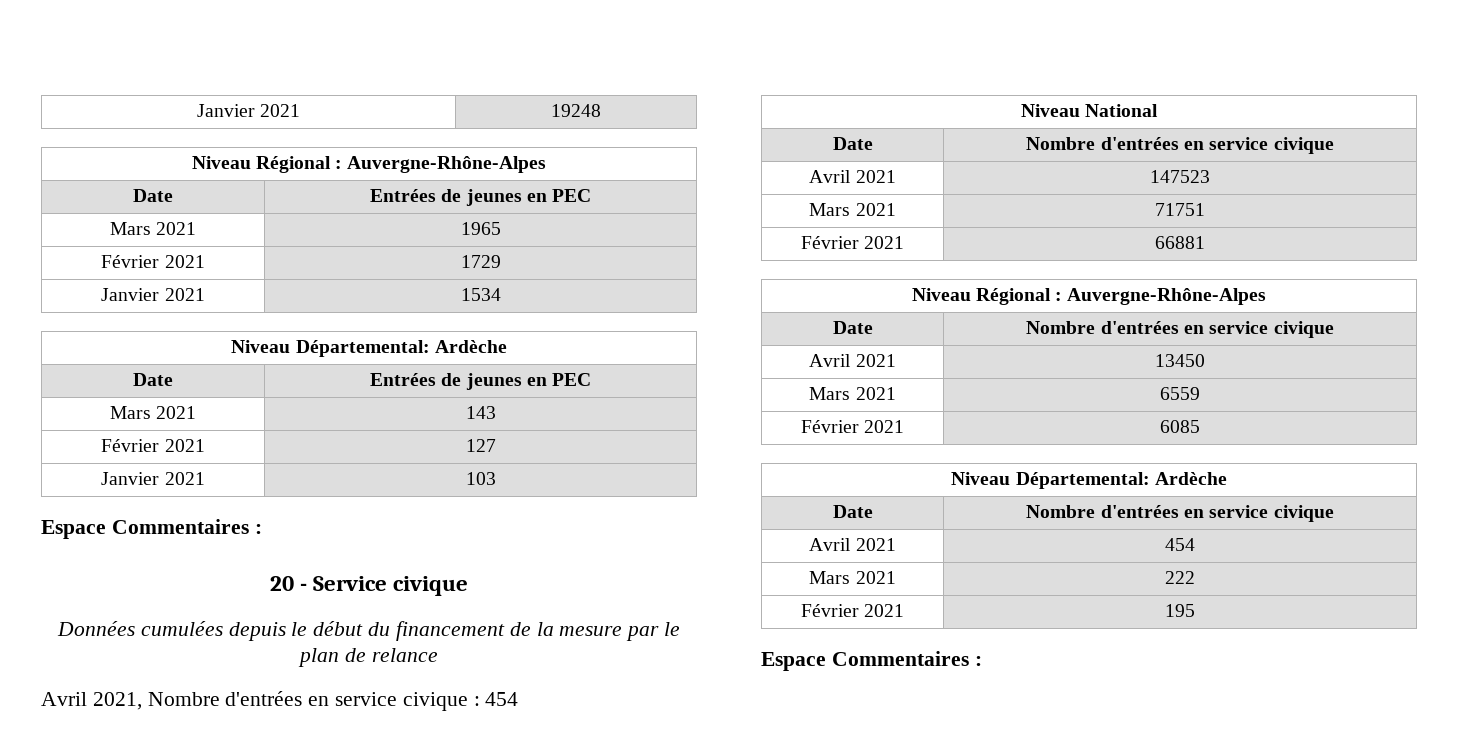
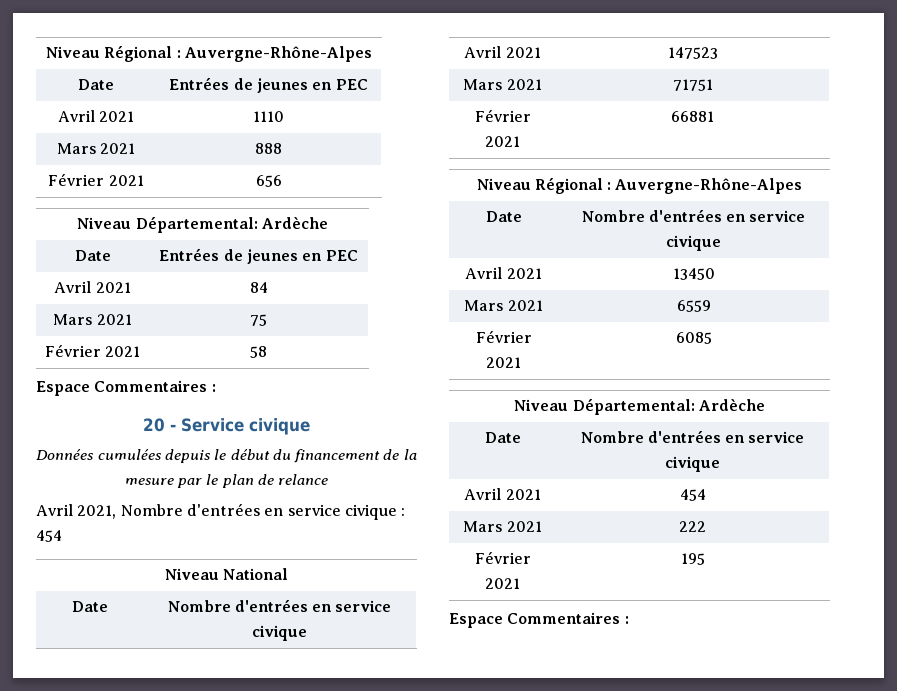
[196,104,301,117] [551,104,601,117] Janvier 2021 | 19248 // -> (46, 52) none
[109,222,197,235] [460,222,501,235] [101,255,205,268] [460,255,501,268] [101,288,205,301] [460,288,501,301] // Mars 2021 | 1965 // Février 2021 | 1729 // Janvier 2021 | 1534 -> [57,110,135,122] [253,111,284,122] [56,143,136,154] [255,143,282,154] [48,173,144,186] [255,175,282,187] // Avril 2021 | 1110 // Mars 2021 | 888 // Février 2021 | 656
[109,406,197,419] [465,406,496,419] [101,439,205,452] [465,439,496,452] [101,472,205,485] [465,472,496,485] // Mars 2021 | 143 // Février 2021 | 127 // Janvier 2021 | 103 -> [54,281,131,293] [249,282,268,293] [53,314,132,325] [250,314,267,326] [44,344,141,357] [250,346,267,358] // Avril 2021 | 84 // Mars 2021 | 75 // Février 2021 | 58

